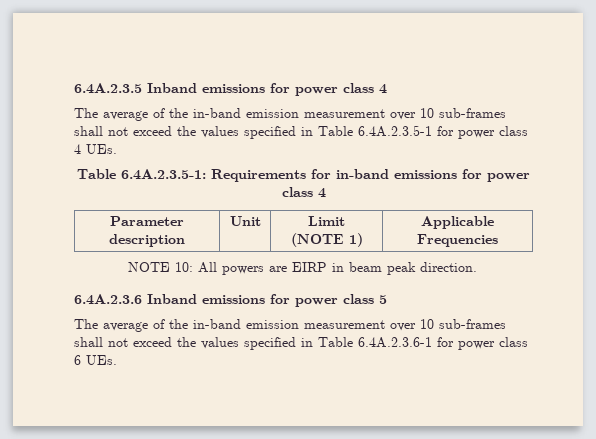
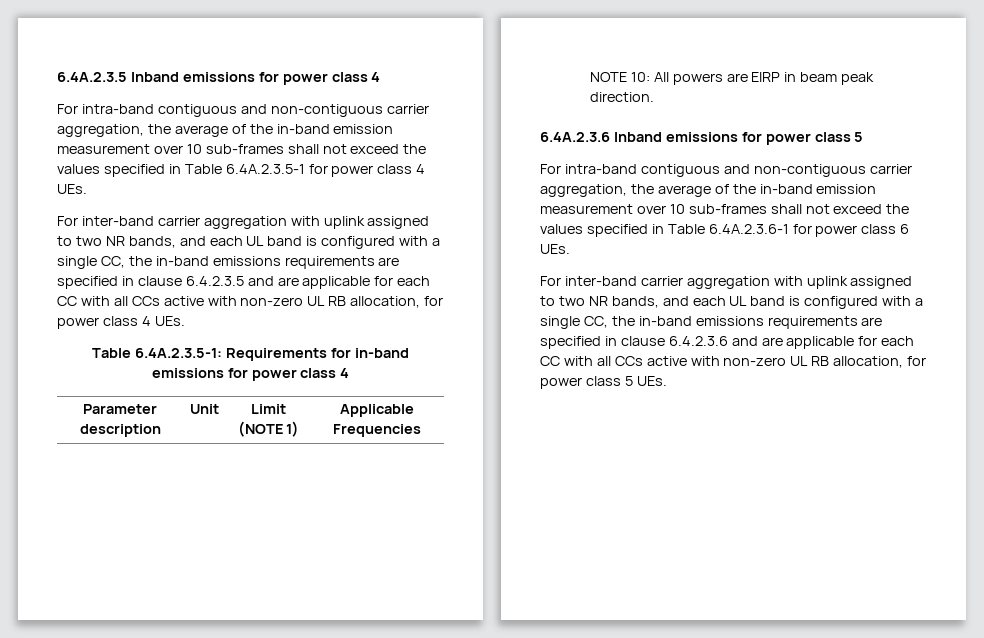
[74,108,98,118] The -> [57,104,429,117] [57,124,171,137] For intra-band contiguous and non-contiguous carrier aggregation, the
(117, 149) none -> [57,216,430,229] [57,236,441,249] [57,256,400,269] [57,276,431,289] [57,296,444,308] [57,316,185,329] // For inter-band carrier aggregation with uplink assigned to two NR bands, and each UL band is configured with a single CC, the in-band emissions requirements are specified in clause 6.4.2.3.5 and are applicable for each CC with all CCs active with non-zero UL RB allocation, for power class 4 UEs.
[74,319,98,329] The -> [540,164,912,177] [540,184,654,197] For intra-band contiguous and non-contiguous carrier aggregation, the
(117, 360) none -> [540,276,913,289] [540,296,924,309] [540,316,883,329] [540,336,915,349] [540,356,927,368] [540,376,667,389] // For inter-band carrier aggregation with uplink assigned to two NR bands, and each UL band is configured with a single CC, the in-band emissions requirements are specified in clause 6.4.2.3.6 and are applicable for each CC with all CCs active with non-zero UL RB allocation, for power class 5 UEs.

